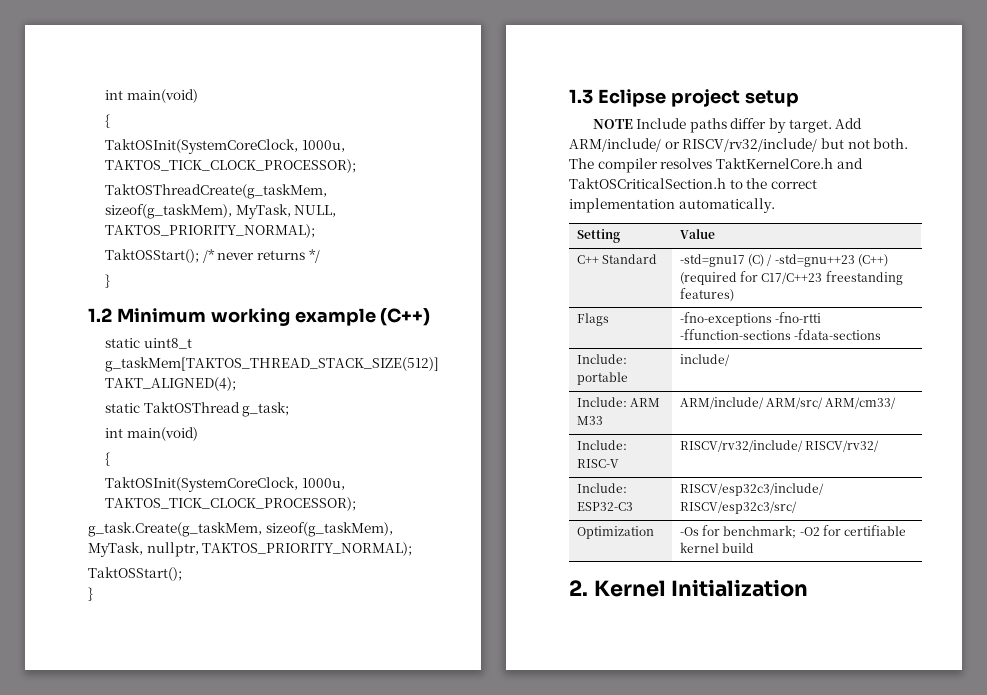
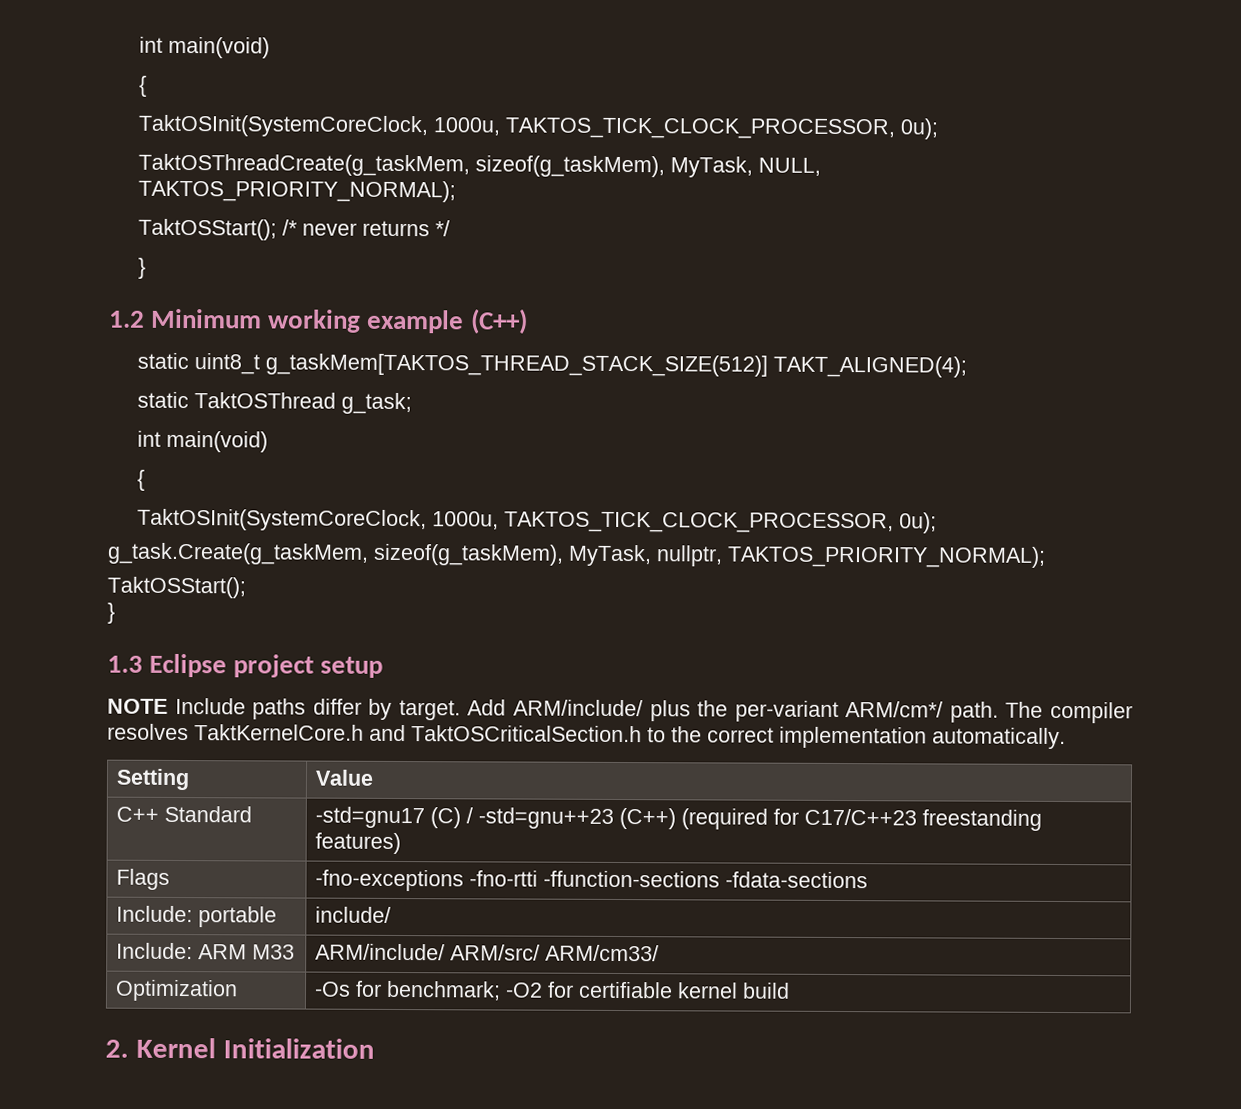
[105,89,198,103] [105,114,111,128] [105,139,345,154] [105,159,357,173] int main(void) // { // TaktOSInit(SystemCoreClock, 1000u, TAKTOS_TICK_CLOCK_PROCESSOR); -> [139,36,271,59] [139,75,148,97] [138,114,939,140] int main(void) // { // TaktOSInit(SystemCoreClock, 1000u, TAKTOS_TICK_CLOCK_PROCESSOR, 0u);
[105,497,357,511] TAKTOS_TICK_CLOCK_PROCESSOR); -> [504,511,938,534] TAKTOS_TICK_CLOCK_PROCESSOR, 0u);
[664,138,909,152] or RISCV/rv32/include/ but not both. -> [649,700,999,723] plus the per-variant ARM/cm*/ path.
[576,440,627,450] [576,459,619,468] [679,440,880,452] [576,483,627,493] [576,502,633,511] [679,483,824,496] [679,501,797,514] // Include: RISC-V | RISCV/rv32/include/ RISCV/rv32/ // Include: ESP32-C3 | RISCV/esp32c3/include/ RISCV/esp32c3/src/ -> (659, 953) none

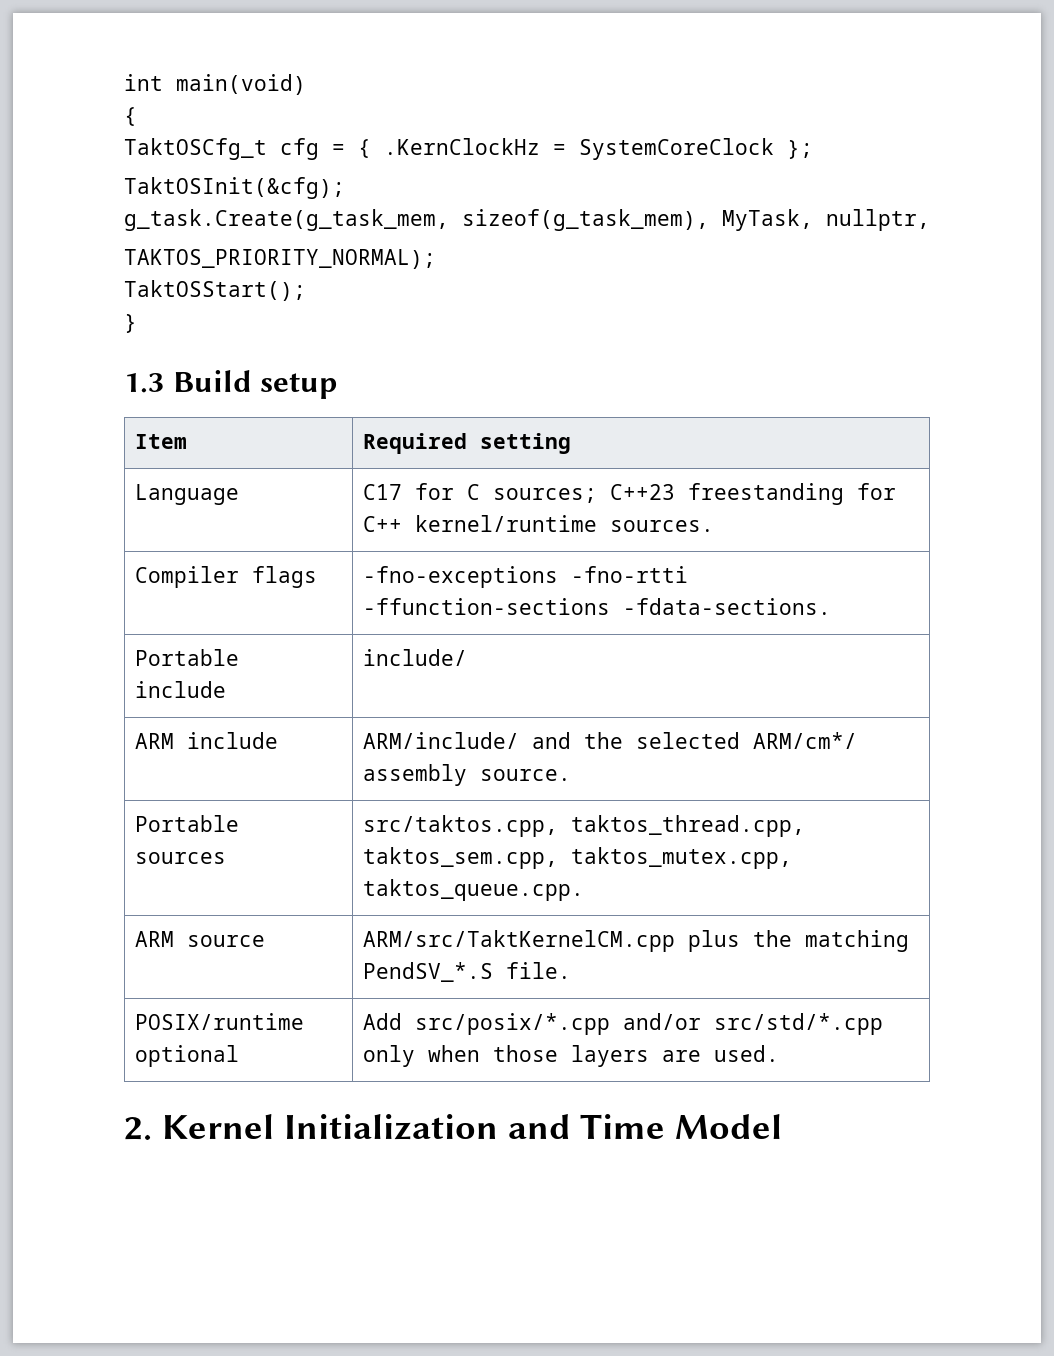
[139,36,271,59] [139,75,148,97] [138,114,939,140] [138,153,822,178] [138,179,457,203] [138,218,451,241] [138,257,147,279] [109,308,528,335] [137,352,968,378] [137,391,413,415] [137,430,269,453] [137,469,146,491] [137,508,938,534] [107,542,564,566] int main(void) // { // TaktOSInit(SystemCoreClock, 1000u, TAKTOS_TICK_CLOCK_PROCESSOR, 0u); // TaktOSThreadCreate(g_taskMem, sizeof(g_taskMem), MyTask, NULL, TAKTOS_PRIORITY_NORMAL); // TaktOSStart(); /* never returns */ // } // 1.2 Minimum working example (C++) // static uint8_t g_taskMem[TAKTOS_THREAD_STACK_SIZE(512)] TAKT_ALIGNED(4); // static TaktOSThread g_task; // int main(void) // { // TaktOSInit(SystemCoreClock, 1000u, TAKTOS_TICK_CLOCK_PROCESSOR, 0u); // g_task.Create(g_taskMem, sizeof(g_taskMem), -> [124,74,306,95] [124,107,137,126] [124,138,813,160] [124,177,345,199] [124,209,709,231] int main(void) // { // TaktOSCfg_t cfg = { .KernClockHz = SystemCoreClock }; // TaktOSInit(&cfg); // g_task.Create(g_task_mem, sizeof(g_task_mem),
(723, 556) none -> (930, 220) //
[149,653,315,678] Eclipse project -> [172,370,252,392] Build
[107,697,1133,724] [107,723,1066,750] [115,768,190,791] [314,769,374,786] [115,805,252,823] [314,806,1042,831] [314,832,401,855] [115,868,170,890] [314,869,868,892] [115,905,277,928] [314,906,391,923] [115,942,295,960] [314,943,659,962] [114,979,238,1002] [313,980,790,1001] // NOTE Include paths differ by target. Add ARM/include/ plus the per-variant ARM/cm*/ path. The compiler resolves TaktKernelCore.h and TaktOSCriticalSection.h to the correct implementation automatically. // Setting | Value // C++ Standard | -std=gnu17 (C) / -std=gnu++23 (C++) (required for C17/C++23 freestanding features) // Flags | -fno-exceptions -fno-rtti -ffunction-sections -fdata-sections // Include: portable | include/ // Include: ARM M33 | ARM/include/ ARM/src/ ARM/cm33/ // Optimization | -Os for benchmark; -O2 for certifiable kernel build -> [135,434,188,449] [363,433,572,454] [135,484,240,505] [363,483,897,505] [363,515,715,532] [135,566,318,588] [363,566,689,588] [363,598,832,615] [135,649,240,666] [135,681,227,698] [363,649,468,666] [135,732,279,749] [363,732,858,749] [363,764,572,786] [135,815,240,832] [135,852,227,864] [363,815,806,837] [363,847,793,869] [363,879,585,901] [135,931,266,947] [363,930,910,952] [363,962,572,982] [135,1013,305,1030] [135,1045,240,1067] [363,1013,884,1035] [363,1045,780,1067] // Item | Required setting // Language | C17 for C sources; C++23 freestanding for C++ kernel/runtime sources. // Compiler flags | -fno-exceptions -fno-rtti -ffunction-sections -fdata-sections. // Portable include | include/ // ARM include | ARM/include/ and the selected ARM/cm*/ assembly source. // Portable sources | src/taktos.cpp, taktos_thread.cpp, taktos_sem.cpp, taktos_mutex.cpp, taktos_queue.cpp. // ARM source | ARM/src/TaktKernelCM.cpp plus the matching PendSV_*.S file. // POSIX/runtime optional | Add src/posix/*.cpp and/or src/std/*.cpp only when those layers are used.
(375, 1048) none -> [507,1114,783,1139] and Time Model

